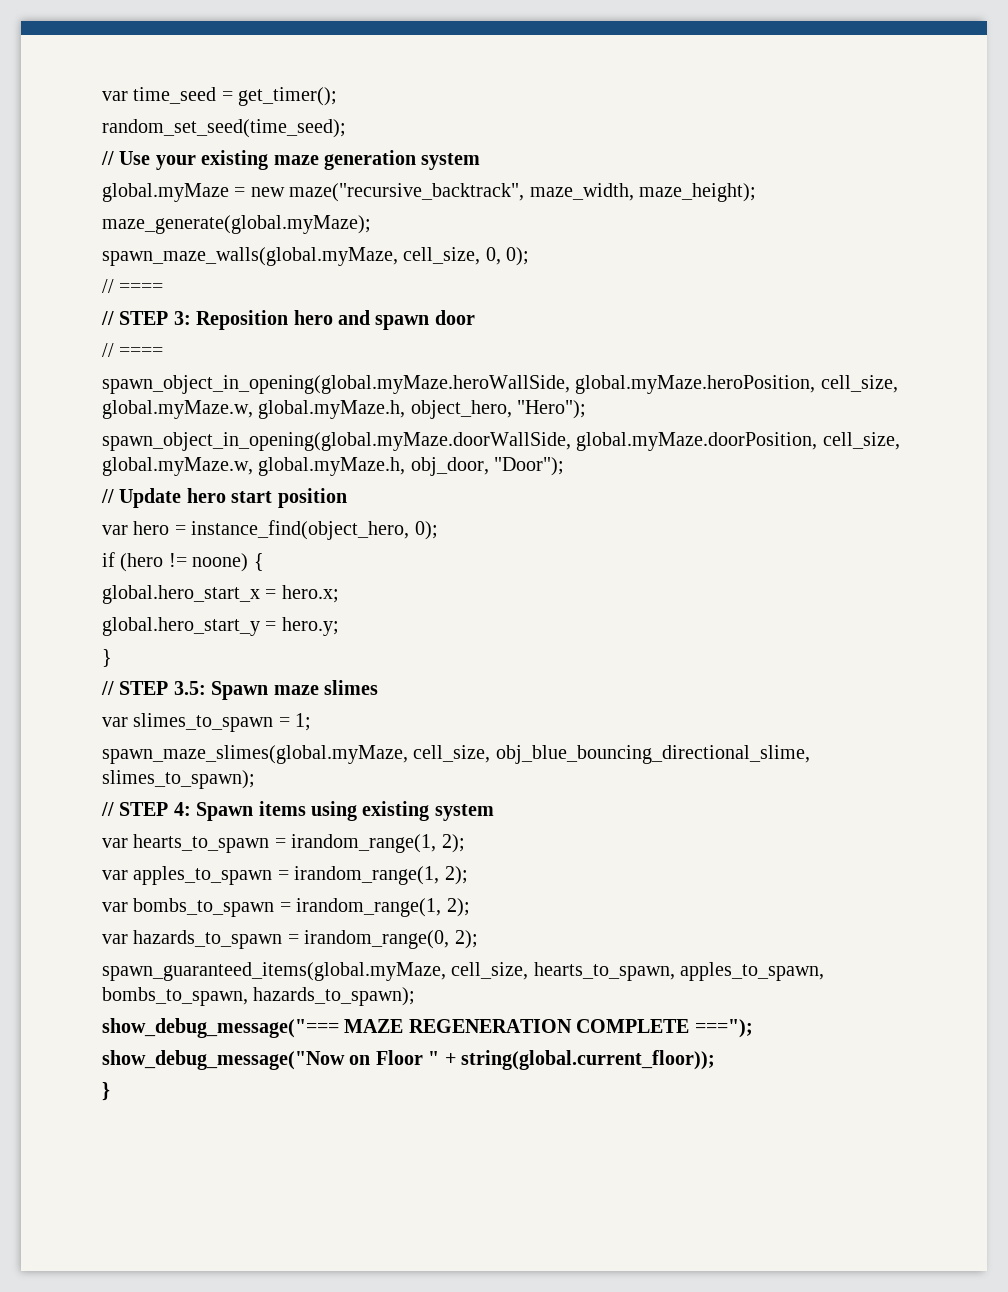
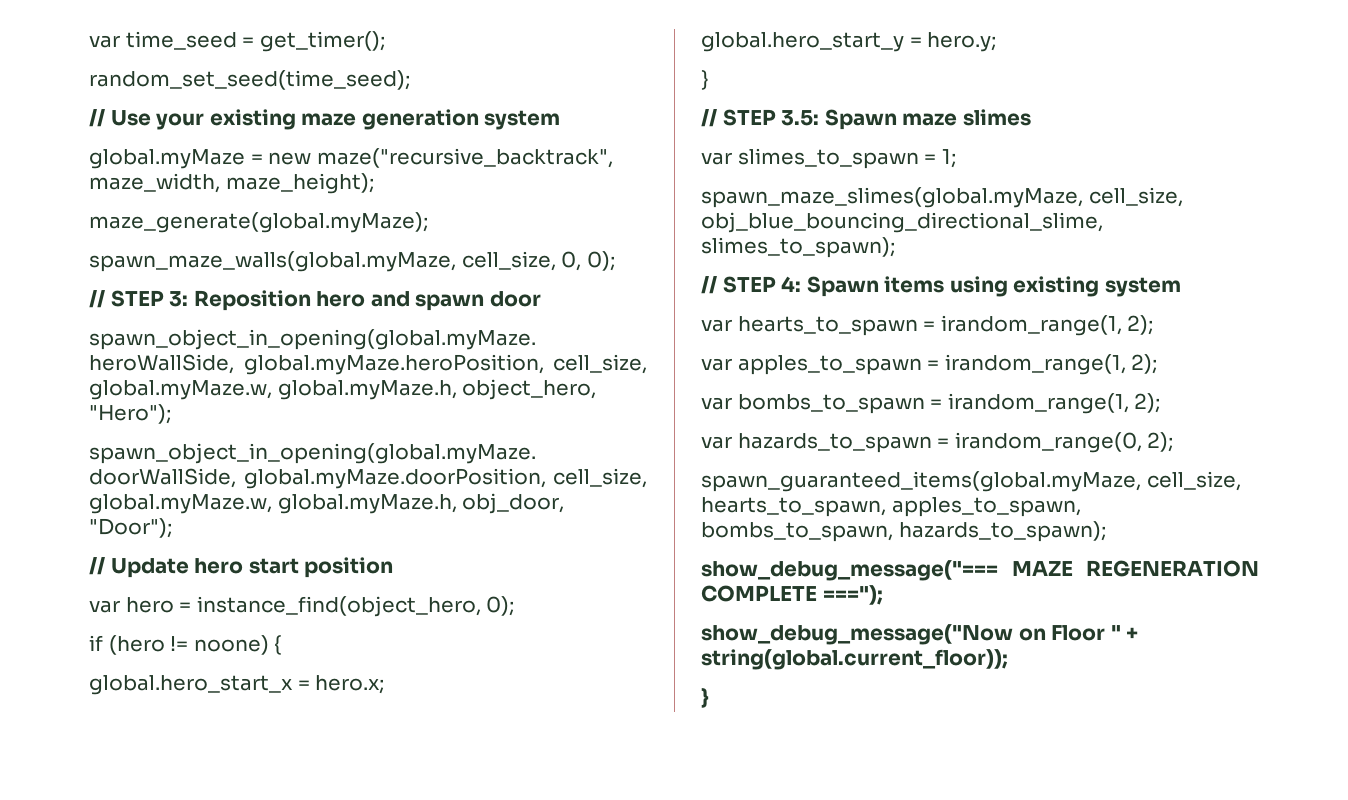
[102,279,164,293] // // ==== -> (615, 261) none
[102,343,164,357] // // ==== -> (541, 299) none

